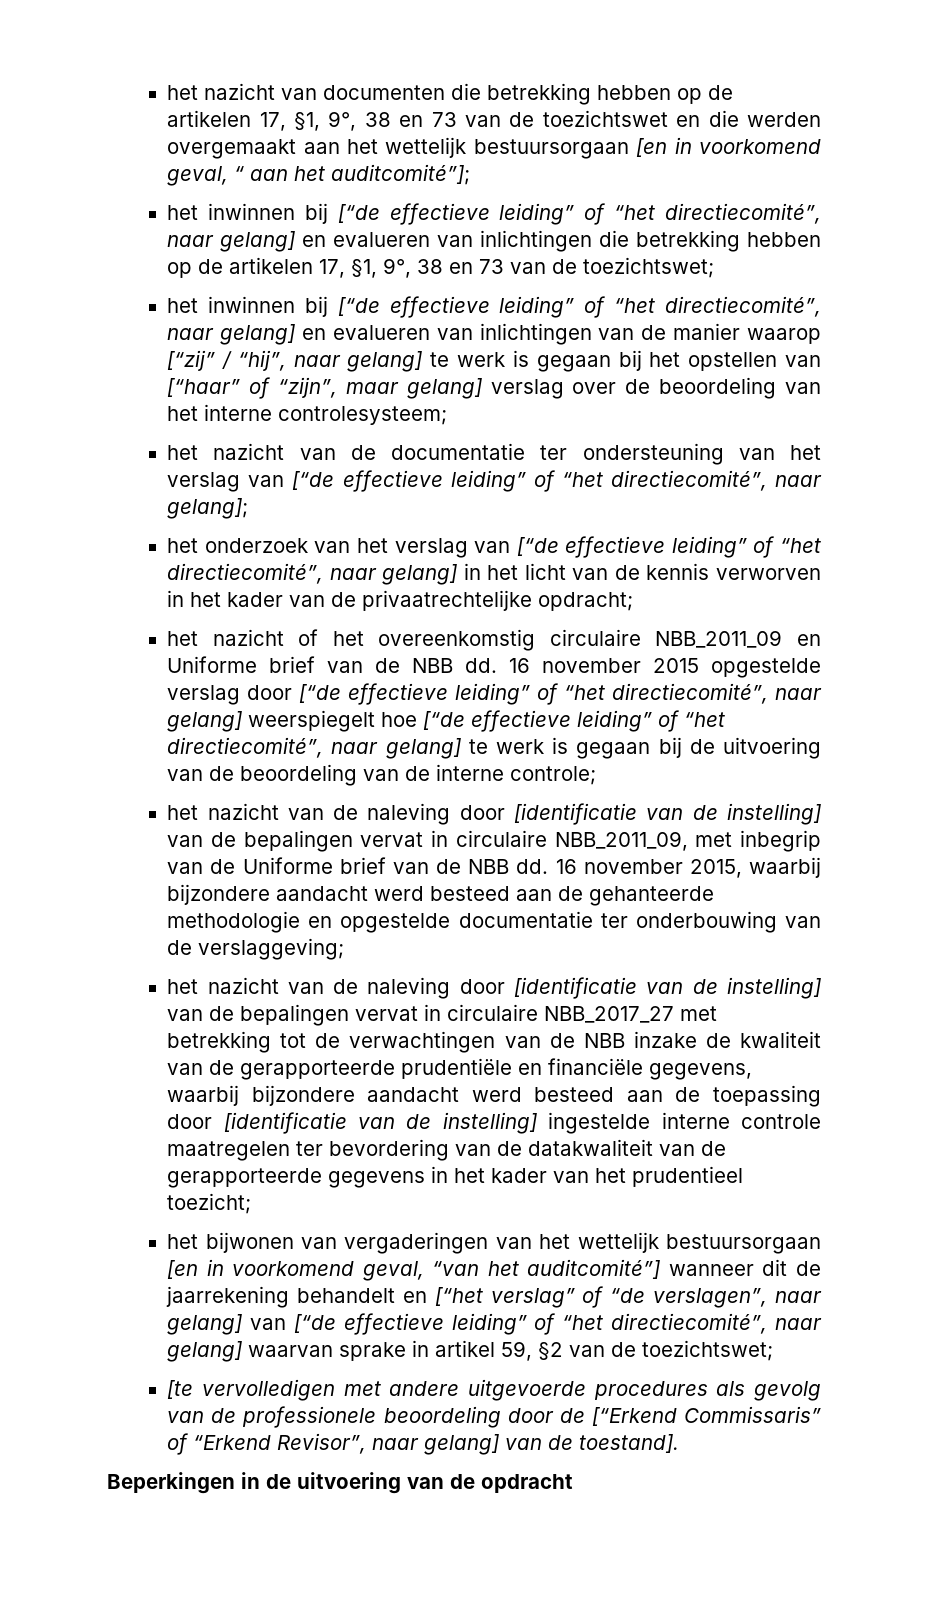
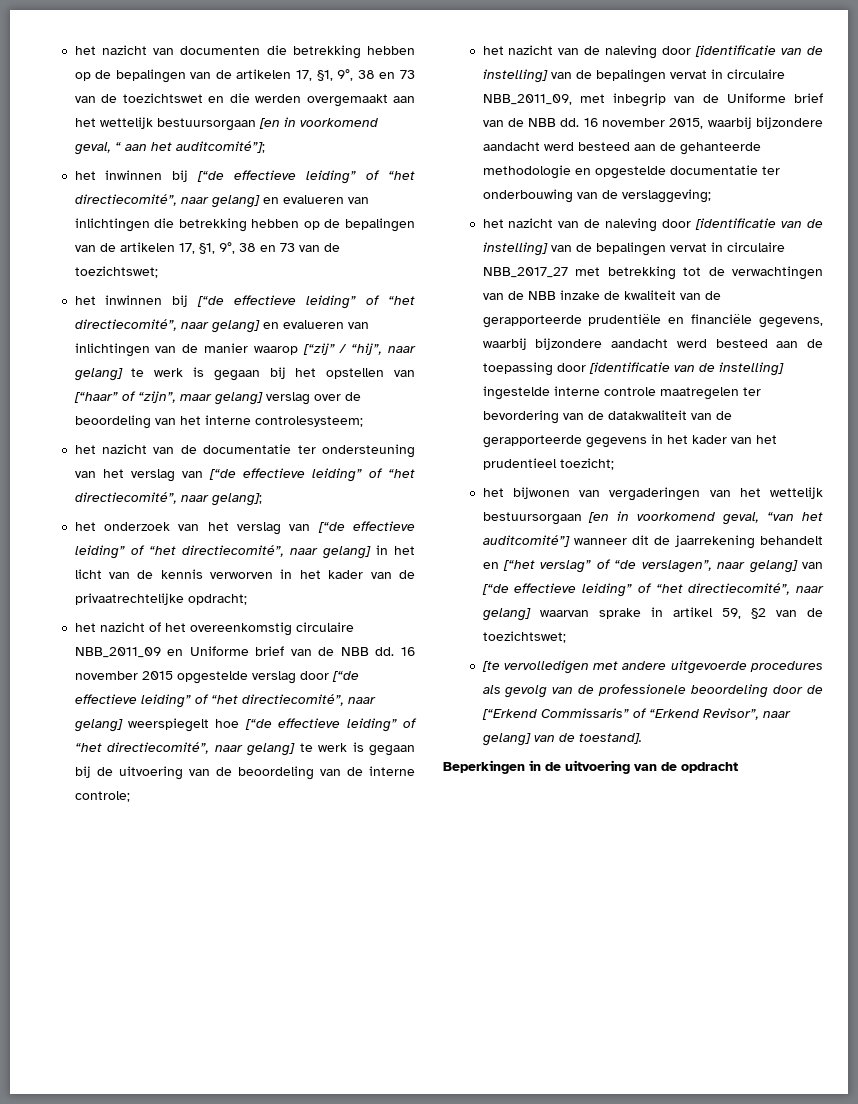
(734, 92) none -> [115,69,232,83] bepalingen van de
(224, 266) none -> [345,218,416,232] [74,243,116,252] bepalingen van de

